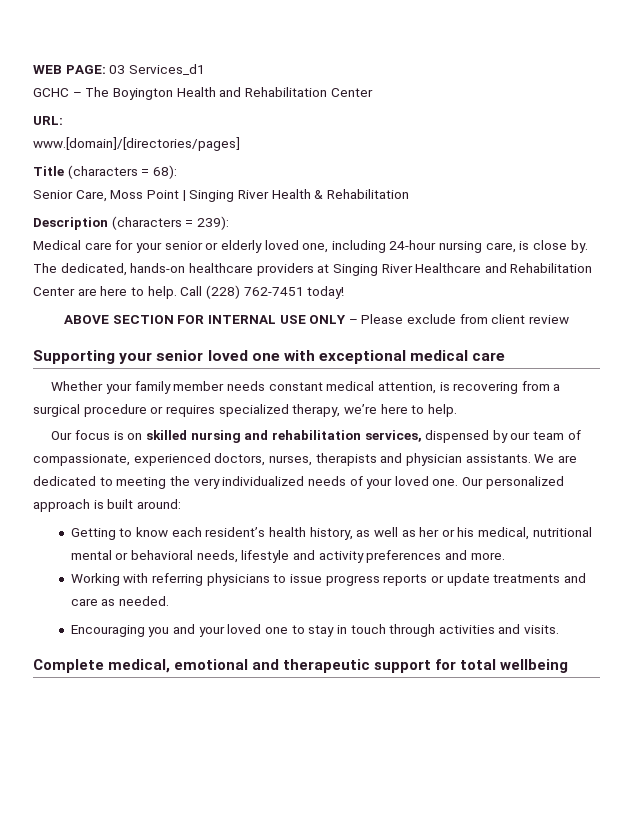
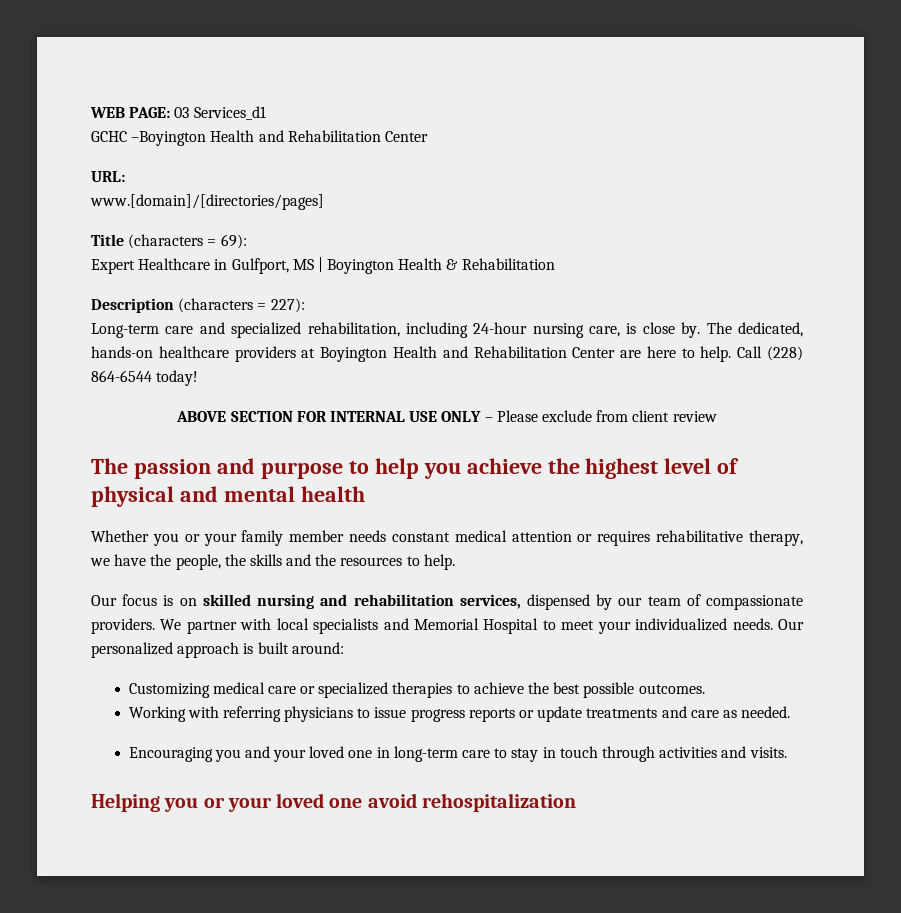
[72,87,173,100] – The Boyington -> [131,131,207,146] –Boyington
[152,165,177,179] [33,190,269,202] 68): // Senior Care, Moss Point | Singing River -> [220,234,247,249] [91,257,395,274] 69): // Expert Healthcare in Gulfport, MS | Boyington
[196,216,229,230] [33,240,329,253] 239): // Medical care for your senior or elderly loved one, -> [270,298,305,313] [91,322,400,338] 227): // Long-term care and specialized rehabilitation,
[332,263,482,276] Singing River Healthcare -> [320,346,437,362] Boyington Health
[243,287,304,296] 762-7451 -> [91,370,152,382] 864-6544
[33,350,506,364] Supporting your senior loved one with exceptional medical care -> [91,458,740,479] [91,486,365,507] The passion and purpose to help you achieve the highest level of physical and mental health
(104, 386) none -> [152,533,200,546] you or
[377,381,561,394] [33,404,408,417] attention, is recovering from a surgical procedure or requires specialized therapy, we’re here -> [511,530,803,546] [90,554,403,570] attention or requires rehabilitative therapy, we have the people, the skills and the resources
[33,453,577,466] [33,476,459,489] compassionate, experienced doctors, nurses, therapists and physician assistants. We are dedicated to meeting the very individualized needs of your loved one. -> [705,595,803,610] [91,618,773,634] compassionate providers. We partner with local specialists and Memorial Hospital to meet your individualized needs.
[70,527,592,540] [70,550,505,563] Getting to know each resident’s health history, as well as her or his medical, nutritional mental or behavioral needs, lifestyle and activity preferences and more. -> [128,682,705,698] Customizing medical care or specialized therapies to achieve the best possible outcomes.
(288, 630) none -> [376,746,491,762] in long-term care
[33,659,569,673] Complete medical, emotional and therapeutic support for total wellbeing -> [91,793,576,812] Helping you or your loved one avoid rehospitalization

